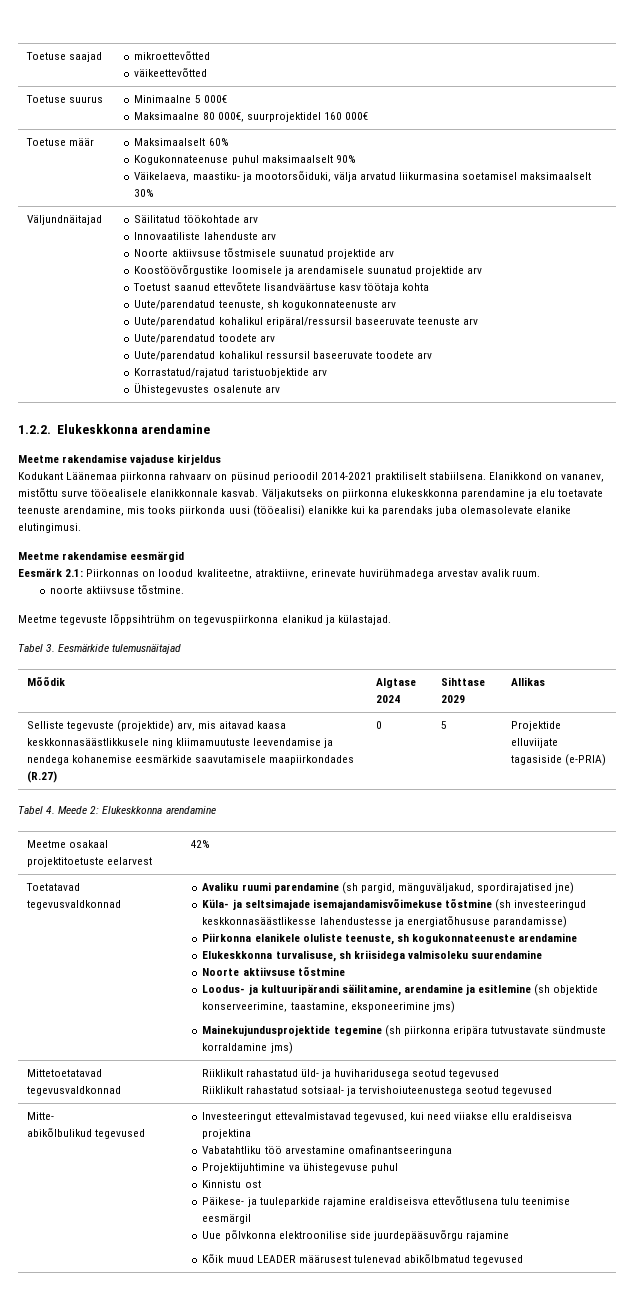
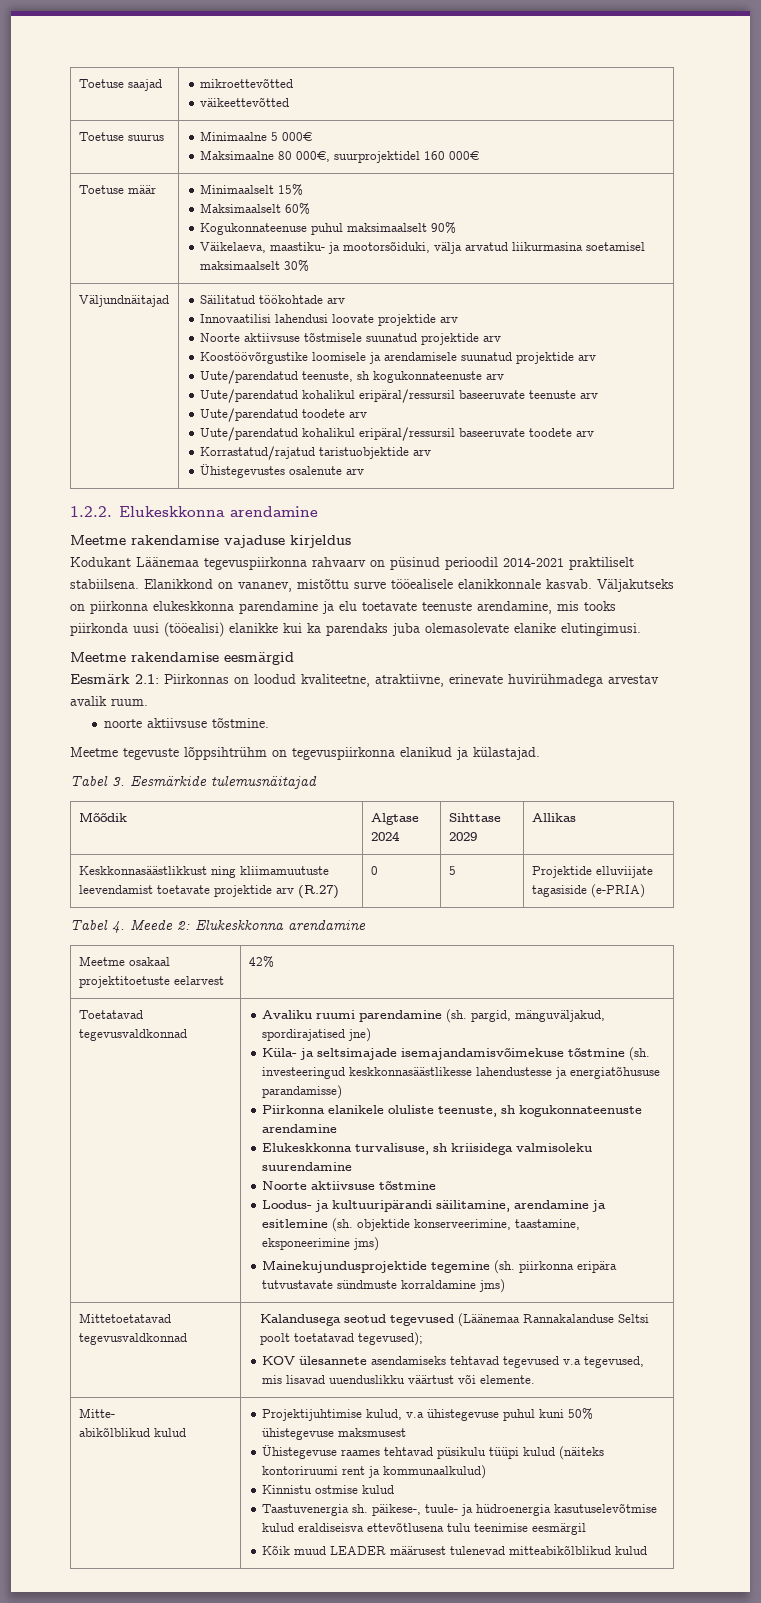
(94, 142) none -> [200,184,304,196] Minimaalselt 15% //
[134,232,258,240] Innovaatiliste lahenduste -> [200,314,437,326] Innovaatilisi lahendusi loovate projektide
[133,282,430,293] // Toetust saanud ettevõtete lisandväärtuse kasv töötaja kohta -> (597, 357) none
[265,351,310,359] ressursil -> [359,427,456,441] eripäral/ressursil
[120,472,167,482] piirkonna -> [204,557,307,570] tegevuspiirkonna
[26,720,287,732] [26,738,334,748] [26,755,355,765] Selliste tegevuste (projektide) arv, mis aitavad kaasa keskkonnasäästlikkusele ning kliimamuutuste leevendamise ja nendega kohanemise eesmärkide saavutamisele maapiirkondades -> [78,866,329,878] [78,885,294,897] Keskkonnasäästlikkust ning kliimamuutuste leevendamist toetavate projektide arv
[341,882,358,894] (sh -> [446,1009,468,1023] (sh.
[494,899,511,911] (sh -> [629,1047,651,1061] (sh.
[534,984,551,996] (sh -> [332,1218,354,1232] (sh.
[384,1025,401,1037] (sh -> [494,1260,516,1274] (sh.
[201,1069,500,1079] [201,1086,553,1096] [26,1112,54,1120] [26,1128,145,1139] [202,1112,573,1122] [202,1129,252,1139] [202,1145,452,1156] [202,1163,398,1173] [202,1180,261,1188] [202,1197,366,1207] Riiklikult rahastatud üld- ja huviharidusega seotud tegevused // Riiklikult rahastatud sotsiaal- ja tervishoiuteenustega seotud tegevused // Mitte- // abikõlbulikud tegevused | Investeeringut ettevalmistavad tegevused, kui need viiakse ellu eraldiseisva projektina // Vabatahtliku töö arvestamine omafinantseeringuna // Projektijuhtimine va ühistegevuse puhul // Kinnistu ost // Päikese- ja tuuleparkide rajamine -> [260,1313,650,1327] [260,1332,424,1346] [262,1356,645,1368] [262,1374,536,1384] [78,1408,115,1418] [78,1427,186,1437] [262,1408,594,1421] [262,1428,407,1440] [262,1445,605,1460] [262,1465,487,1479] [262,1485,395,1494] [262,1503,658,1516] [262,1523,295,1532] Kalandusega seotud tegevused (Läänemaa Rannakalanduse Seltsi poolt toetatavad tegevused); // KOV ülesannete asendamiseks tehtavad tegevused v.a tegevused, mis lisavad uuenduslikku väärtust või elemente. // Mitte- // abikõlblikud kulud | Projektijuhtimise kulud, v.a ühistegevuse puhul kuni 50% ühistegevuse maksmusest // Ühistegevuse raames tehtavad püsikulu tüüpi kulud (näiteks kontoriruumi rent ja kommunaalkulud) // Kinnistu ostmise kulud // Taastuvenergia sh. päikese-, tuule- ja hüdroenergia kasutuselevõtmise kulud
[202,1230,509,1241] // Uue põlvkonna elektroonilise side juurdepääsuvõrgu rajamine -> (587, 1529) none
[403,1254,524,1265] abikõlbmatud tegevused -> [509,1545,648,1555] mitteabikõlblikud kulud

